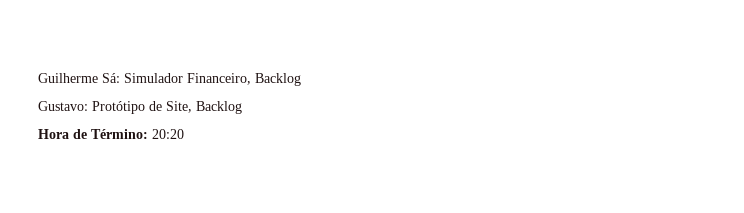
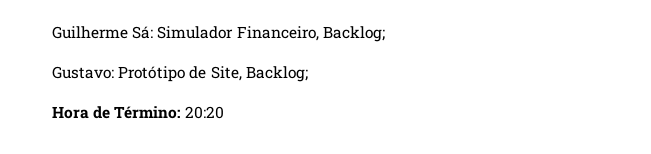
[255,73,301,86] Backlog -> [322,26,385,42] Backlog;
[196,101,242,114] Backlog -> [245,66,308,82] Backlog;

